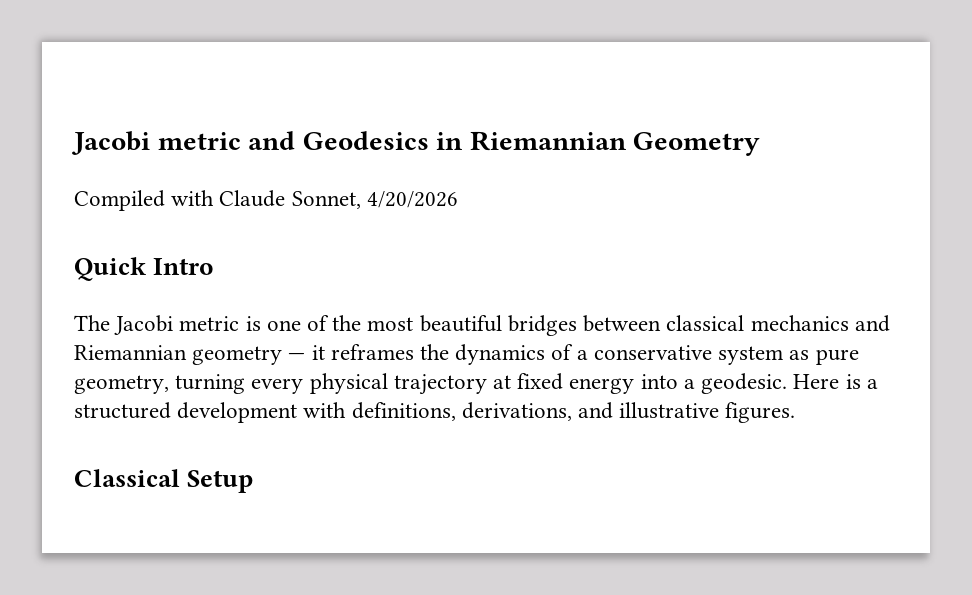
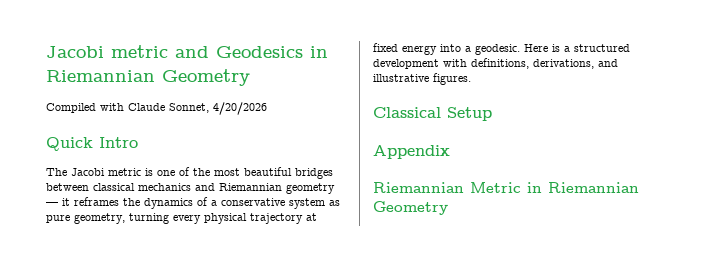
(254, 481) none -> [373,145,450,159] [373,182,639,193] [373,201,448,215] // Appendix // Riemannian Metric in Riemannian Geometry

